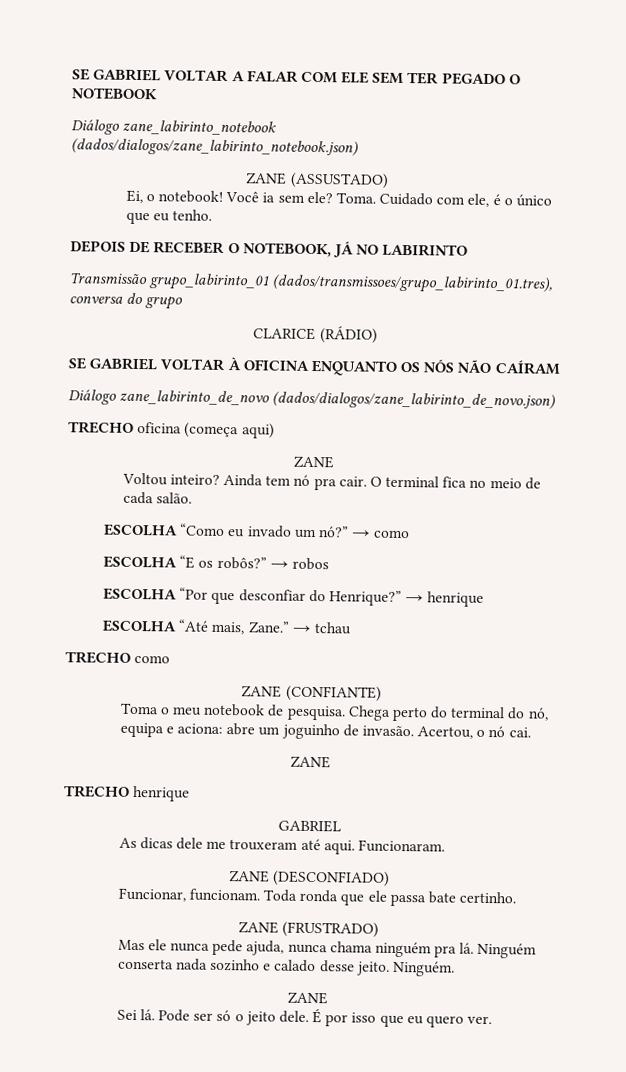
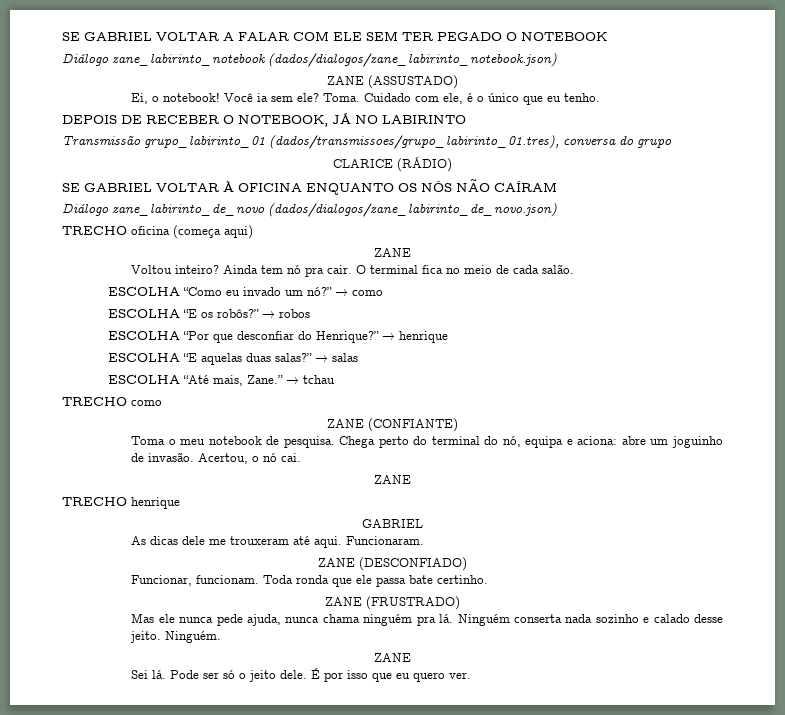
(485, 599) none -> [108,353,359,365] // ESCOLHA “E aquelas duas salas?” → salas

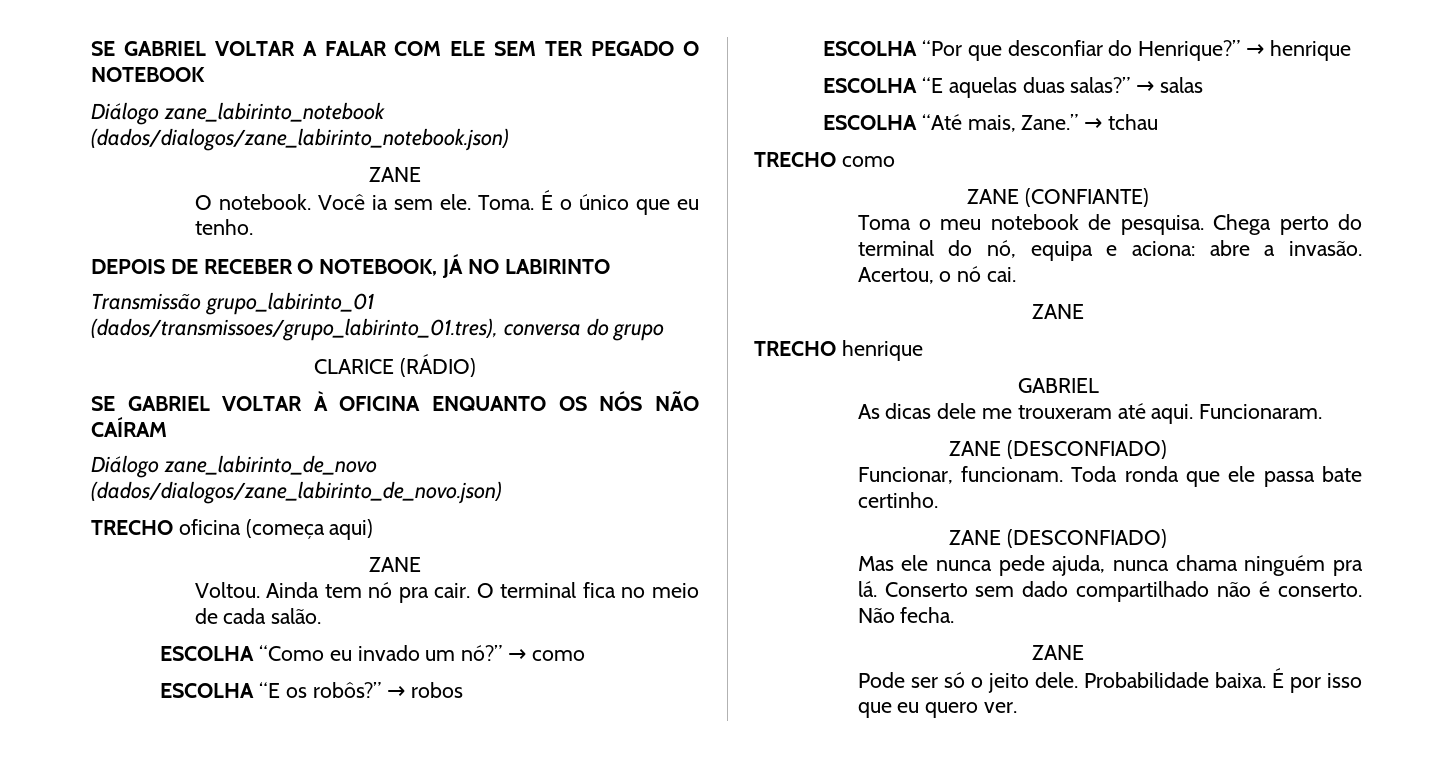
[368,75,458,89] [131,92,474,104] (ASSUSTADO) // Ei, o notebook! Você ia sem ele? Toma. Cuidado com ele, é -> [194,190,553,210] // O notebook. Você ia sem ele. Toma. É
[131,265,220,274] Voltou inteiro? -> [194,582,260,598] Voltou.
[650,436,723,448] [131,453,145,462] um joguinho de -> [1264,245,1276,256] a
[366,596,460,610] (FRUSTRADO) -> [1006,529,1167,548] (DESCONFIADO)
[457,614,724,626] [130,631,222,643] [374,653,411,662] [131,670,167,679] Ninguém conserta nada sozinho e calado desse jeito. Ninguém. // ZANE // Sei lá. -> [884,581,1362,602] [857,607,955,623] [1032,645,1084,660] Conserto sem dado compartilhado não é conserto. Não fecha. // ZANE //
(308, 674) none -> [1083,672,1266,688] Probabilidade baixa.

